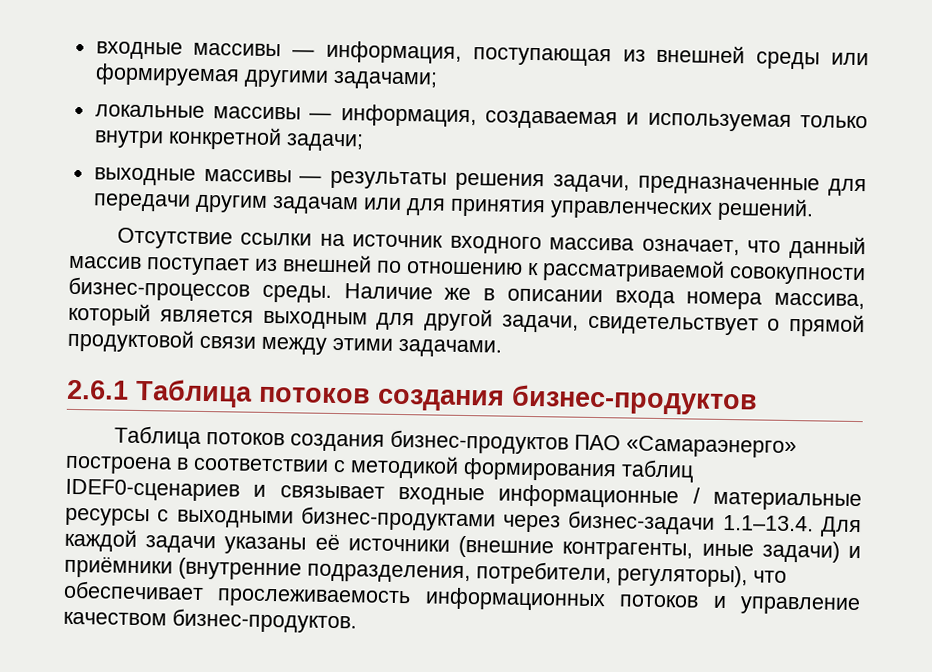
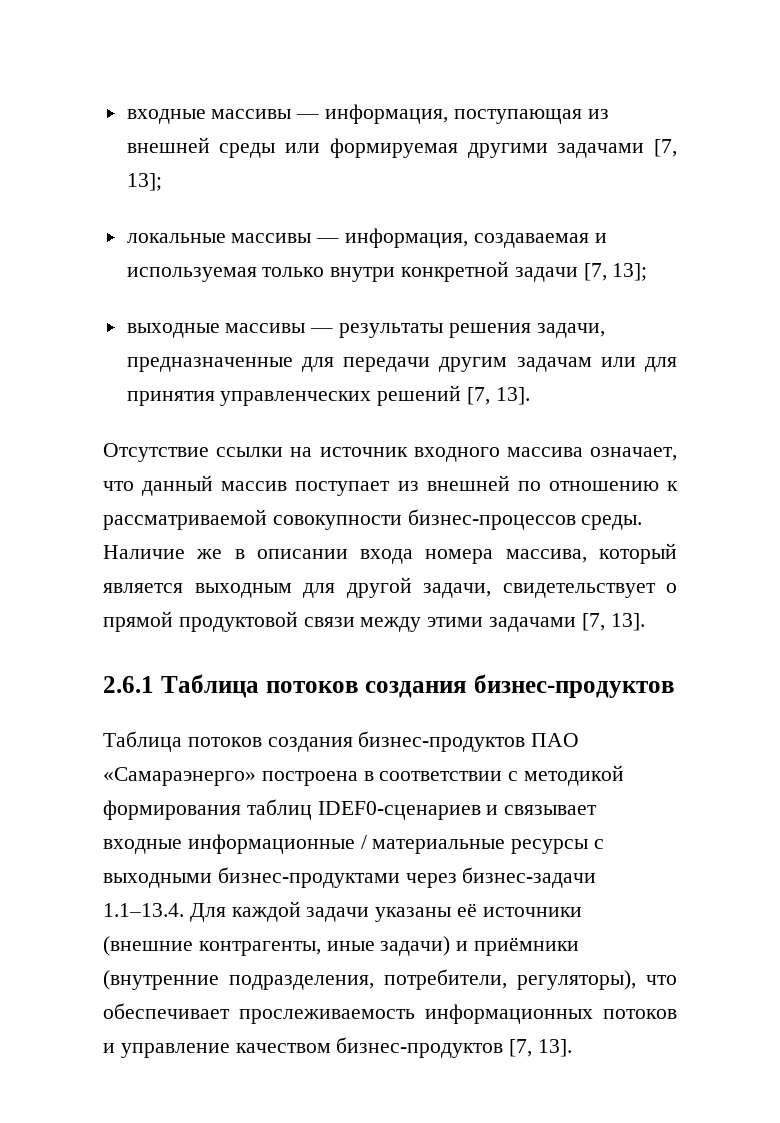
[332,70,438,90] задачами; -> [557,139,678,158] [126,173,162,191] задачами [7, 13];
[285,133,364,152] задачи; -> [514,263,648,282] задачи [7, 13];
[716,197,814,222] решений. -> [377,385,530,406] решений [7, 13].
[398,338,502,358] задачами. -> [489,613,645,632] задачами [7, 13].
[172,608,357,634] бизнес-продуктов. -> [336,1037,573,1058] бизнес-продуктов [7, 13].

